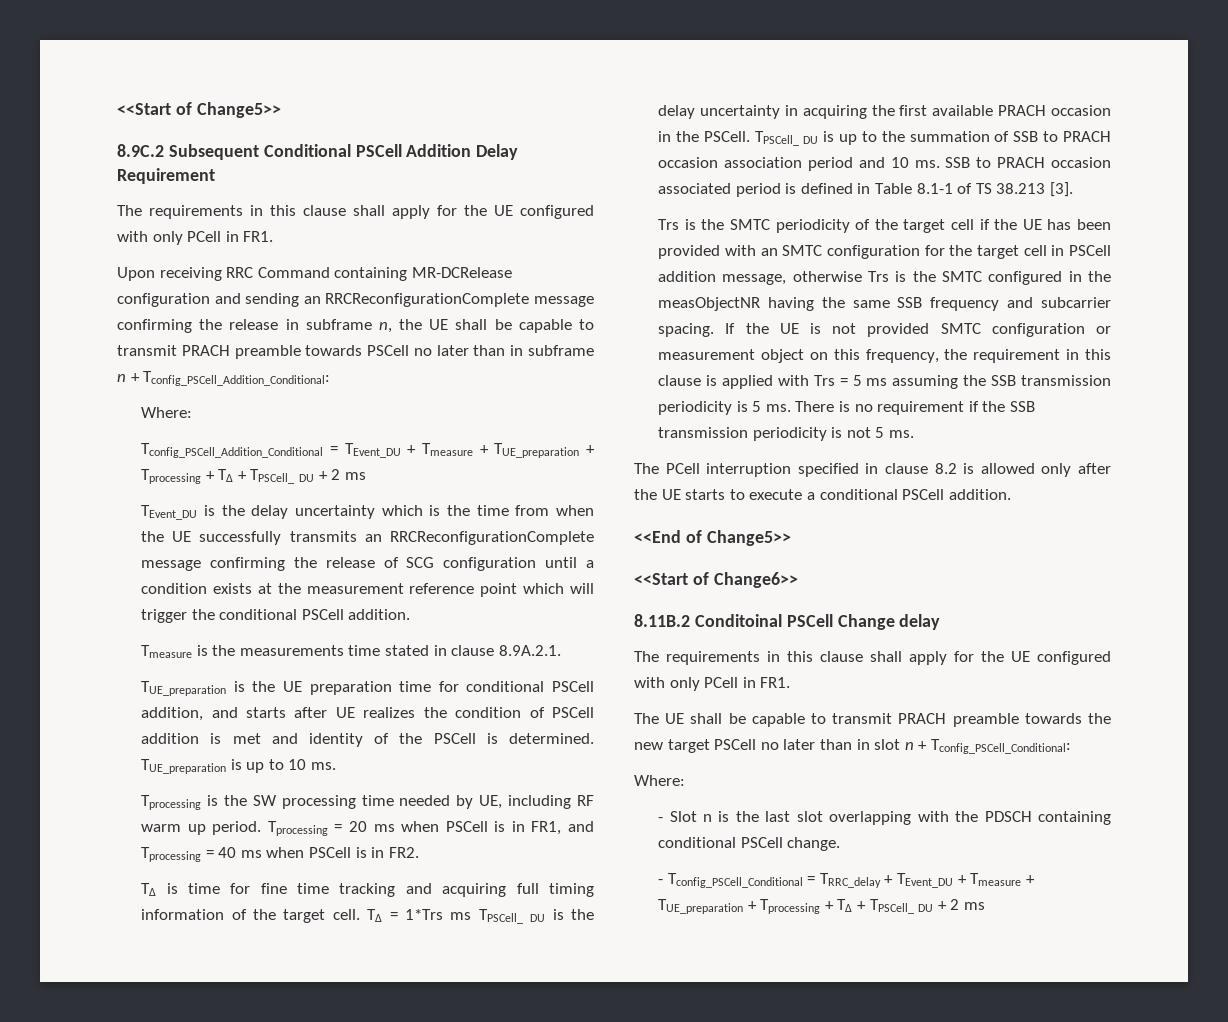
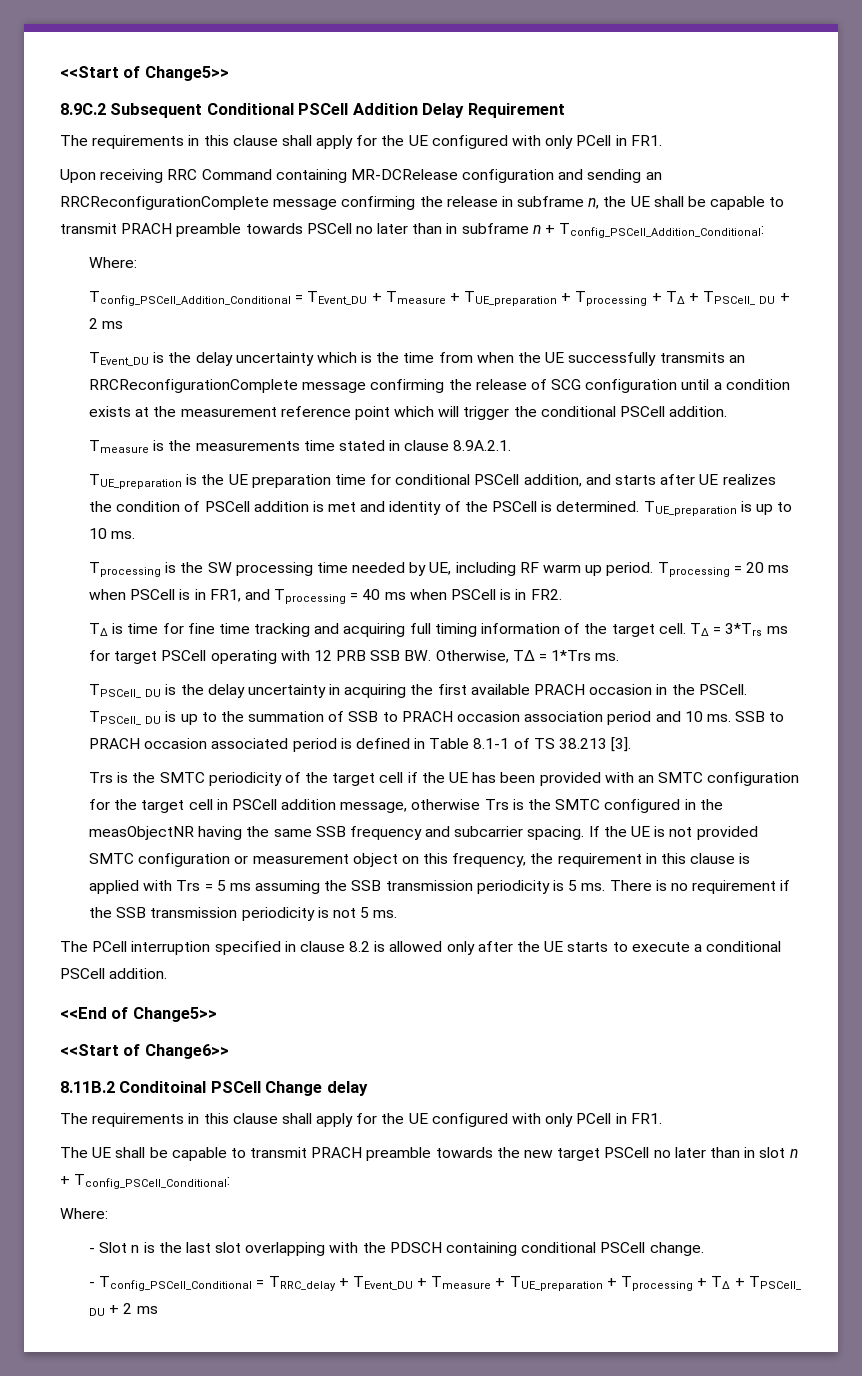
[404,909,472,920] 1*Trs ms -> [725,623,788,636] [88,650,620,664] 3*Trs ms for target PSCell operating with 12 PRB SSB BW. Otherwise, T∆ = 1*Trs ms. //

